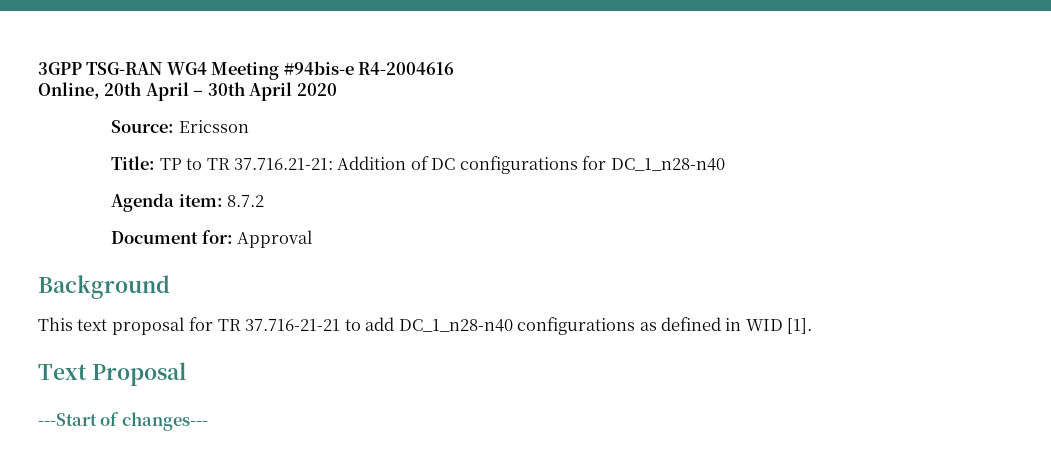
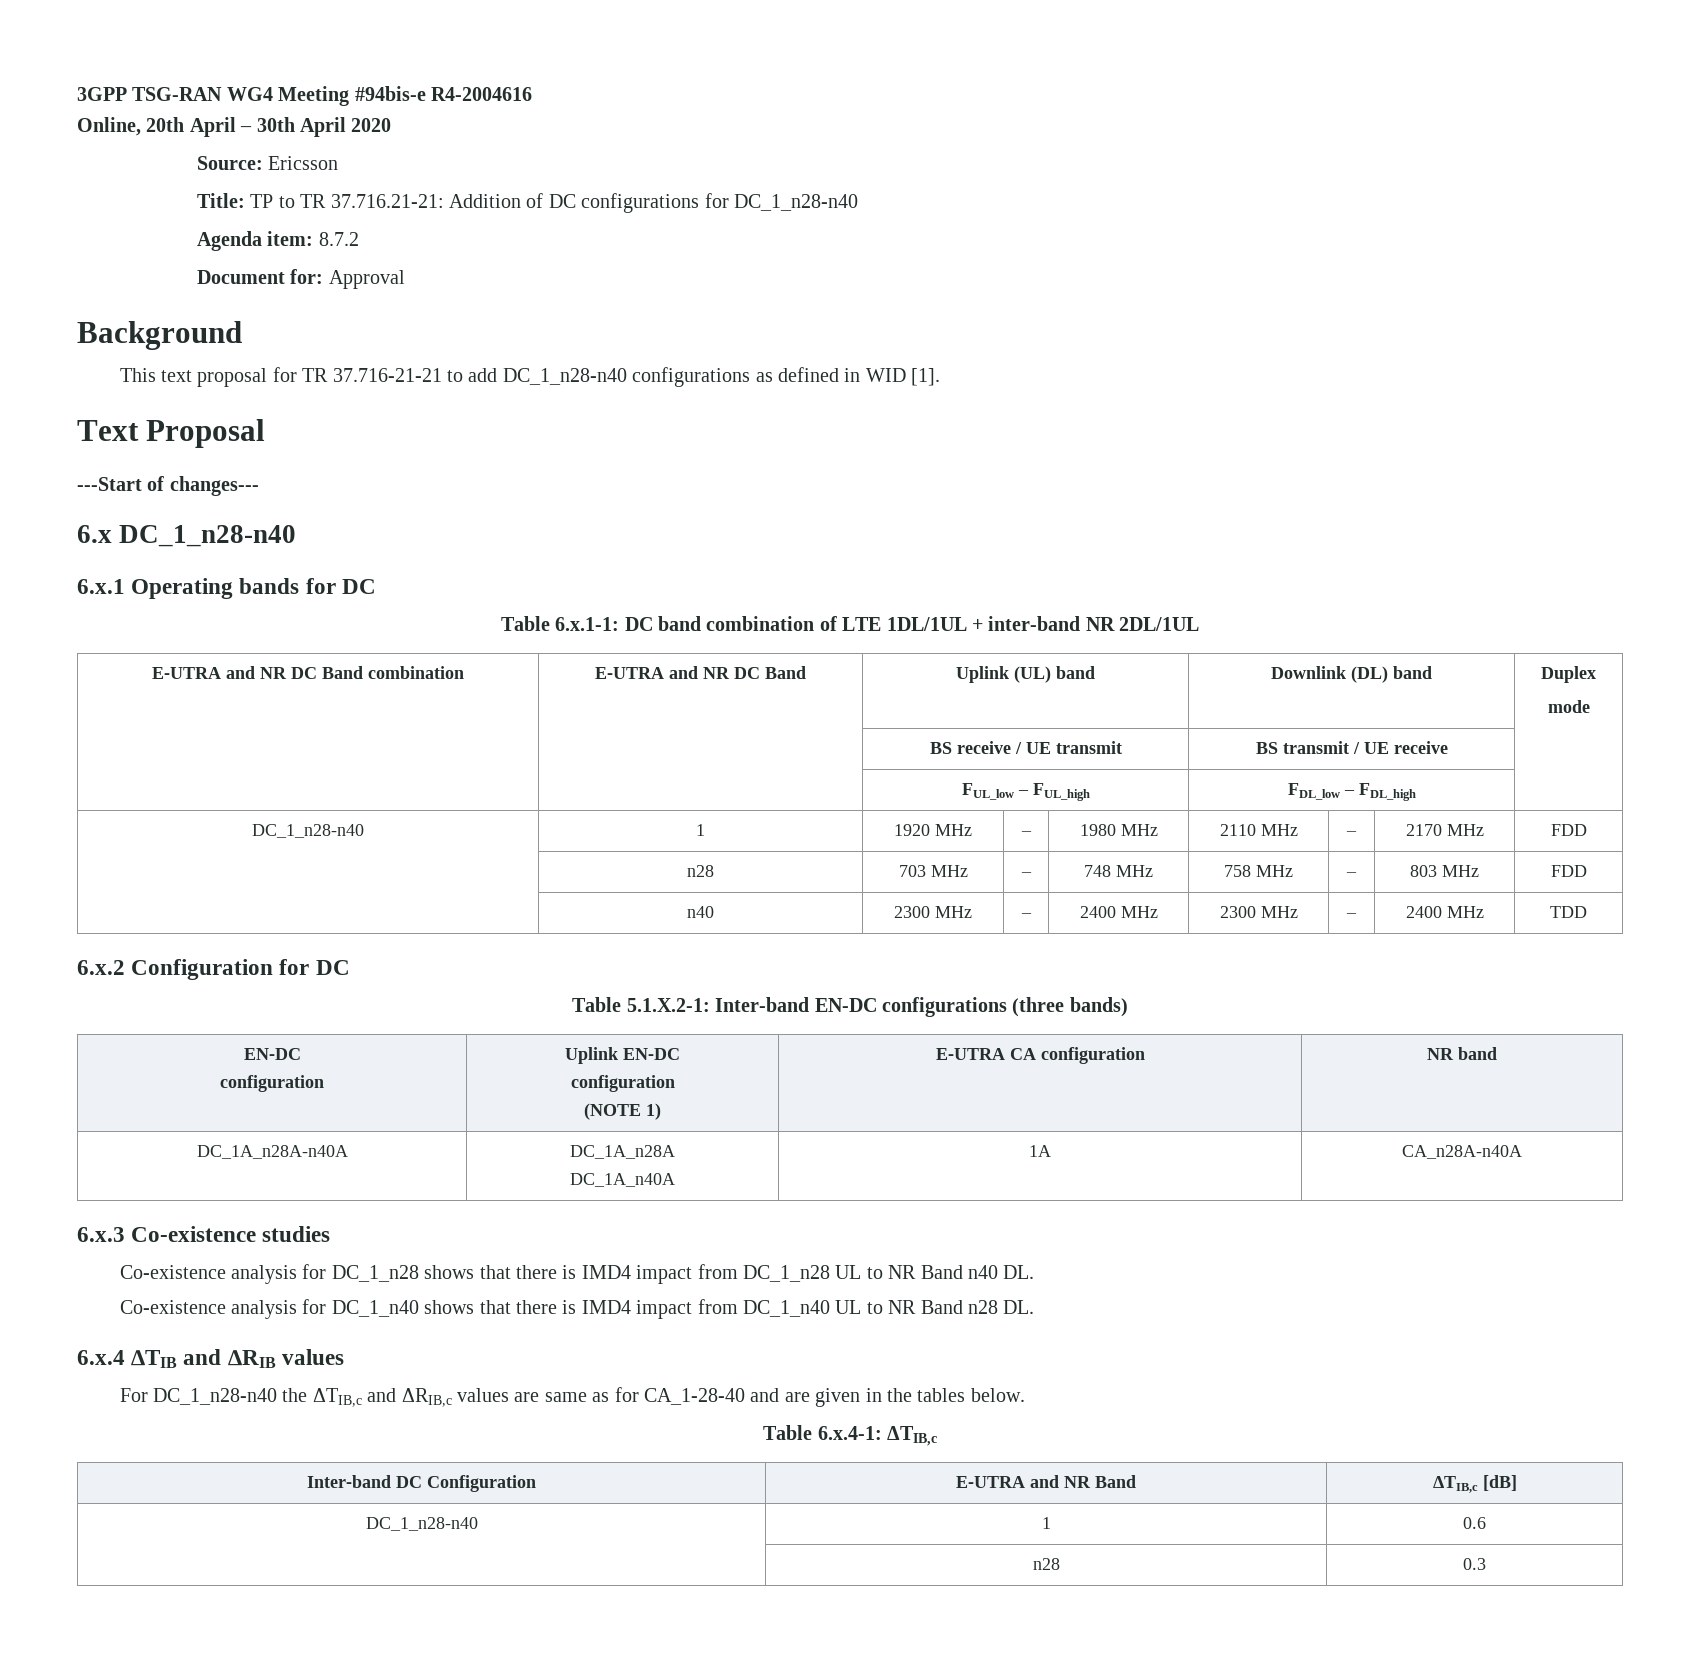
(208, 421) none -> [77,525,297,547] [77,578,376,599] [500,616,1200,631] [152,666,465,679] [595,666,806,679] [956,666,1095,683] [1271,666,1432,683] [1541,666,1596,683] [1547,700,1590,713] [929,741,1122,754] [1255,741,1448,754] [961,783,1090,801] [1287,783,1416,801] [252,824,364,838] [696,824,705,836] [894,824,972,836] [1020,831,1032,836] [1079,824,1158,836] [1219,824,1298,836] [1346,831,1357,836] [1405,824,1484,836] [1550,824,1587,836] [687,865,714,877] [898,865,968,877] [1020,872,1032,877] [1084,865,1153,877] [1224,865,1293,877] [1346,872,1357,877] [1410,865,1479,877] [1550,865,1587,877] [687,906,714,918] [894,906,972,918] [1020,913,1032,918] [1079,906,1158,918] [1219,906,1298,918] [1346,913,1357,918] [1405,906,1484,918] [1550,906,1587,918] [77,959,350,980] [572,997,1128,1017] [243,1048,301,1060] [220,1075,324,1092] [565,1047,680,1064] [570,1075,675,1092] [584,1103,661,1120] [935,1047,1145,1064] [1427,1047,1497,1060] [196,1145,348,1159] [570,1145,675,1159] [570,1173,675,1187] [1029,1145,1051,1157] [1402,1145,1522,1159] [77,1226,331,1242] [119,1264,1035,1284] [119,1299,1035,1319] [77,1349,344,1368] [119,1387,1025,1407] [763,1425,937,1446] [307,1475,536,1492] [955,1475,1136,1488] [1432,1475,1517,1493] [365,1517,478,1531] [1041,1517,1051,1529] [1463,1517,1486,1529] [1032,1558,1060,1570] [1463,1558,1486,1570] // 6.x DC_1_n28-n40 // 6.x.1 Operating bands for DC // Table 6.x.1-1: DC band combination of LTE 1DL/1UL + inter-band NR 2DL/1UL // E-UTRA and NR DC Band combination | E-UTRA and NR DC Band | Uplink (UL) band | Downlink (DL) band | Duplex // mode // | | BS receive / UE transmit | BS transmit / UE receive | // | | FUL_low – FUL_high | FDL_low – FDL_high | // DC_1_n28-n40 | 1 | 1920 MHz | – | 1980 MHz | 2110 MHz | – | 2170 MHz | FDD // | n28 | 703 MHz | – | 748 MHz | 758 MHz | – | 803 MHz | FDD // | n40 | 2300 MHz | – | 2400 MHz | 2300 MHz | – | 2400 MHz | TDD // 6.x.2 Configuration for DC // Table 5.1.X.2-1: Inter-band EN-DC configurations (three bands) // EN-DC // configuration | Uplink EN-DC // configuration // (NOTE 1) | E-UTRA CA configuration | NR band // DC_1A_n28A-n40A | DC_1A_n28A // DC_1A_n40A | 1A | CA_n28A-n40A // 6.x.3 Co-existence studies // Co-existence analysis for DC_1_n28 shows that there is IMD4 impact from DC_1_n28 UL to NR Band n40 DL. // Co-existence analysis for DC_1_n40 shows that there is IMD4 impact from DC_1_n40 UL to NR Band n28 DL. // 6.x.4 ∆TIB and ∆RIB values // For DC_1_n28-n40 the ΔTIB,c and ΔRIB,c values are same as for CA_1-28-40 and are given in the tables below. // Table 6.x.4-1: ΔTIB,c // Inter-band DC Configuration | E-UTRA and NR Band | ΔTIB,c [dB] // DC_1_n28-n40 | 1 | 0.6 // | n28 | 0.3

